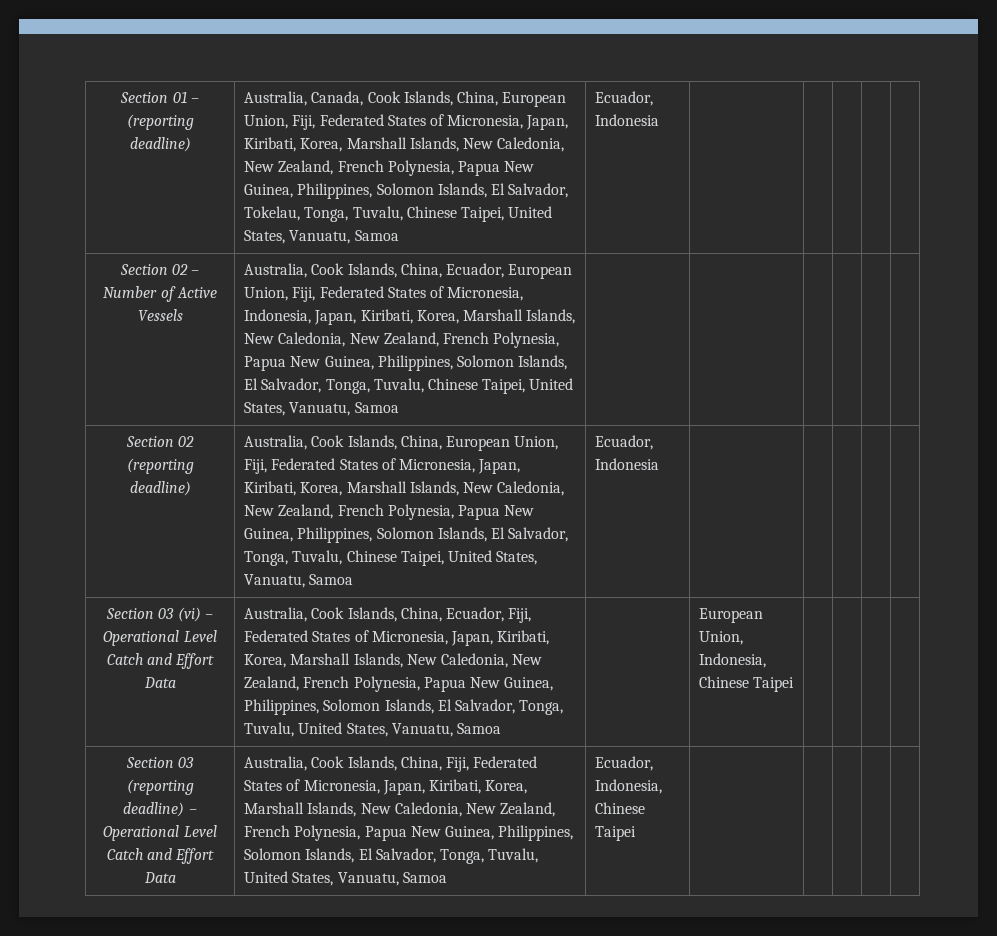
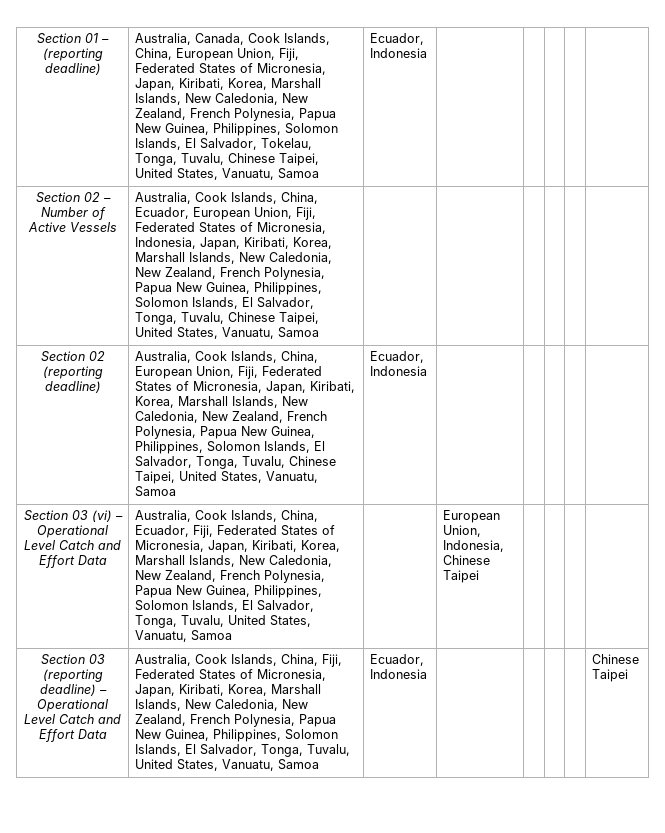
[595,779,663,794] [595,802,646,814] [595,826,637,841] Indonesia, Chinese Taipei | | | | | -> [370,669,428,679] [592,654,640,664] [592,669,629,682] Indonesia | | | | | Chinese Taipei

